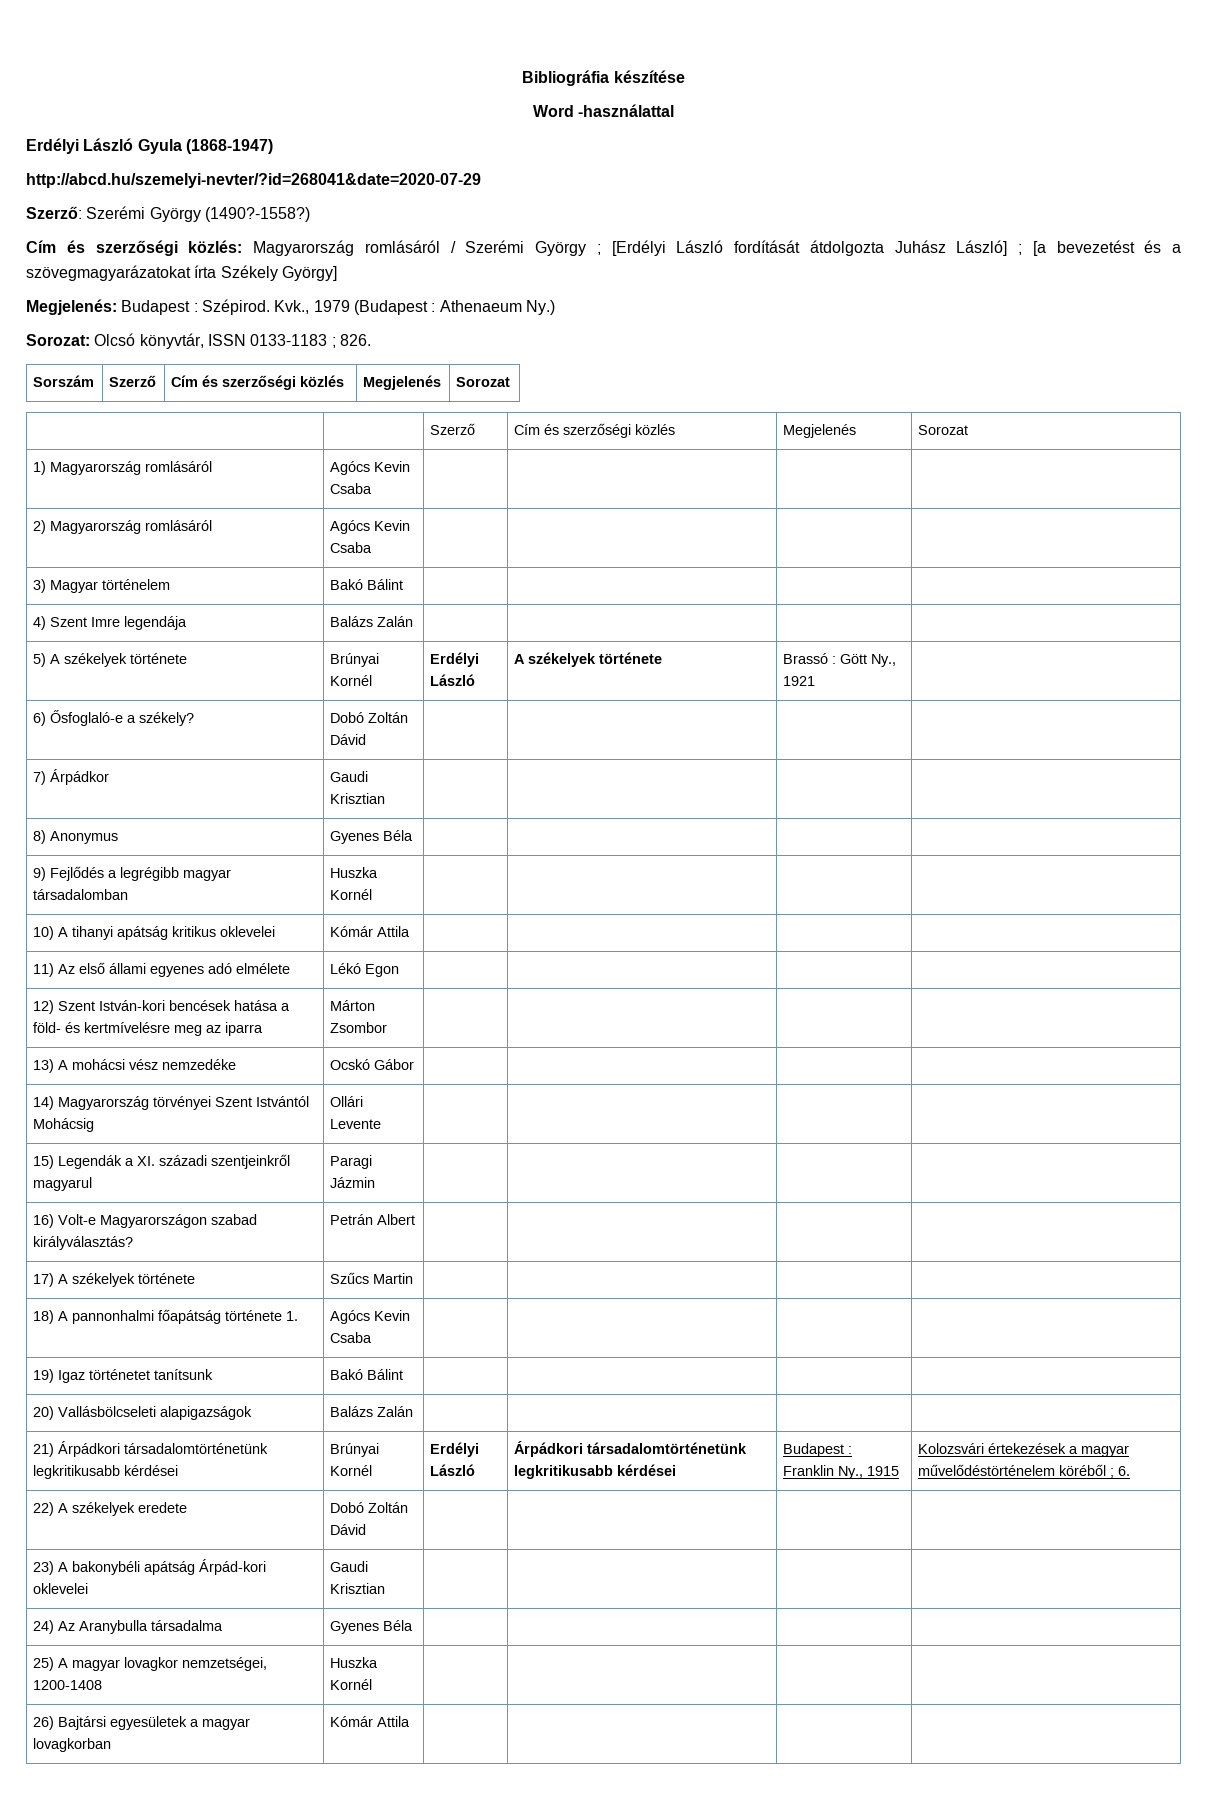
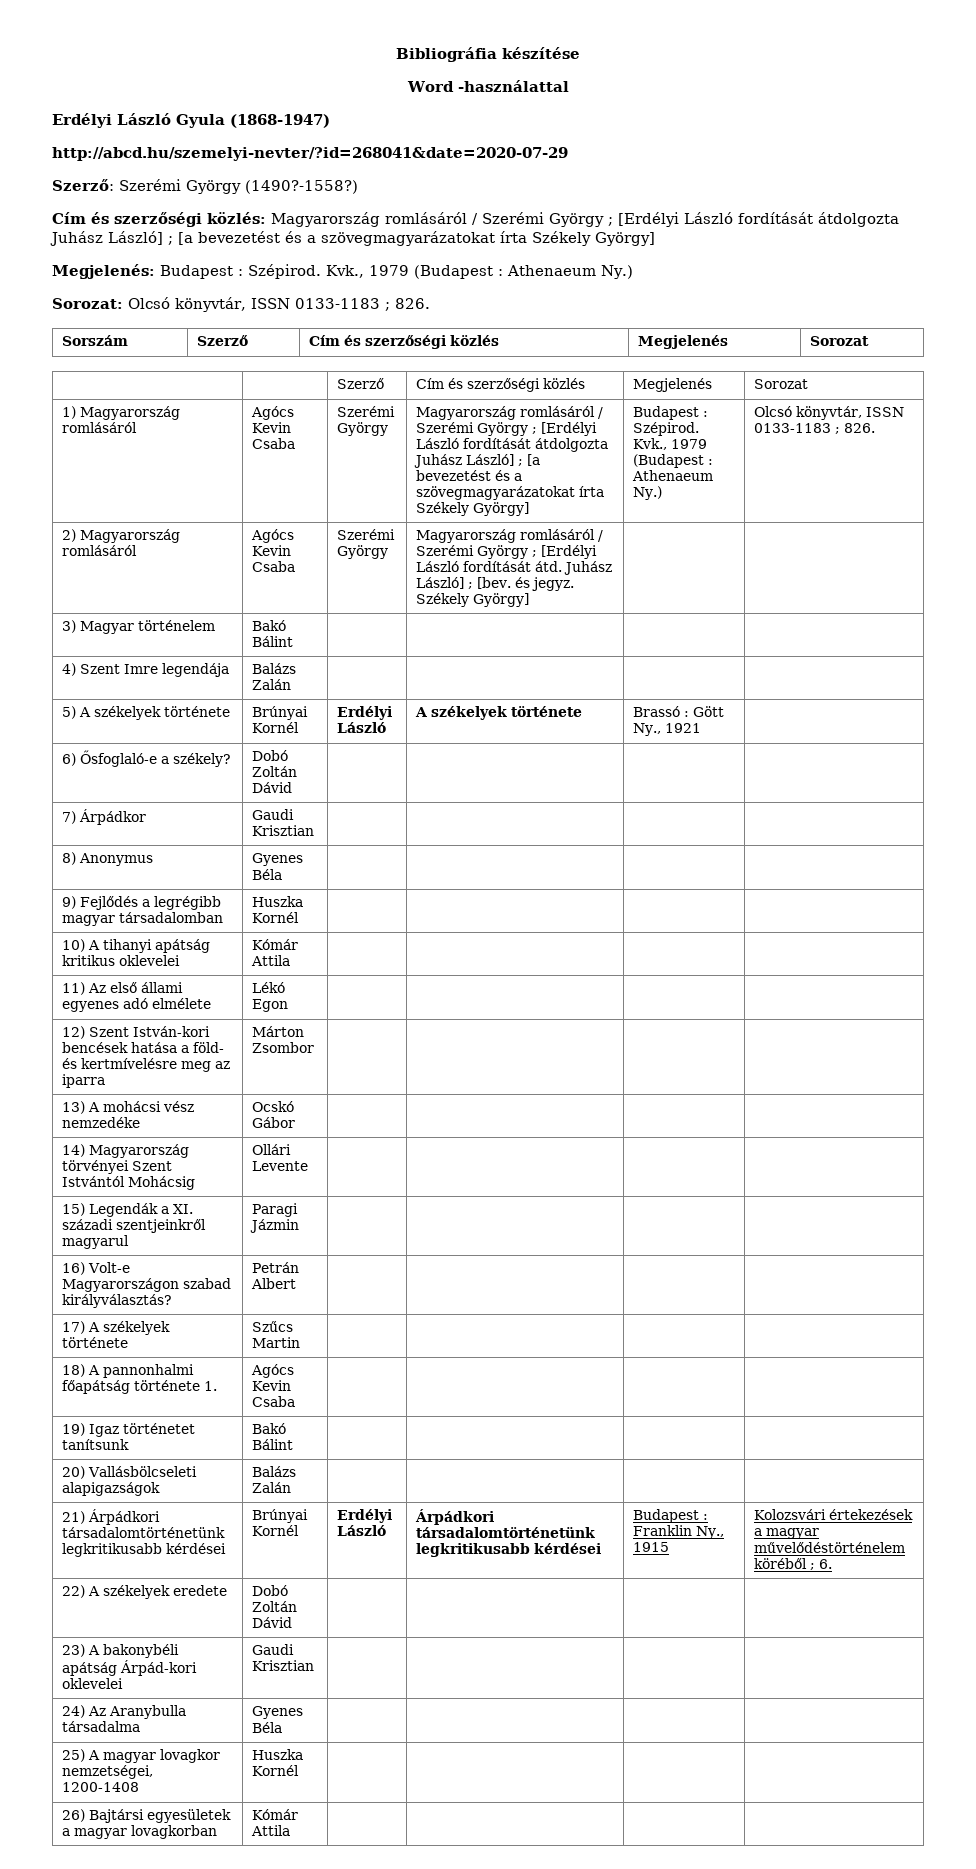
(373, 488) | | | -> [337,406,396,417] [337,422,389,436] [416,406,604,420] [416,422,598,436] [416,438,609,452] [414,454,541,468] [416,470,523,481] [416,486,605,500] [416,502,530,516] [633,406,709,420] [633,422,700,436] [633,438,708,450] [633,454,714,468] [632,470,714,481] [633,486,663,500] [754,406,905,420] [754,423,876,434] Szerémi György | Magyarország romlásáról / Szerémi György ; [Erdélyi László fordítását átdolgozta Juhász László] ; [a bevezetést és a szövegmagyarázatokat írta Székely György] | Budapest : Szépirod. Kvk., 1979 (Budapest : Athenaeum Ny.) | Olcsó könyvtár, ISSN 0133-1183 ; 826.
(373, 547) | -> [337,529,396,540] [337,545,389,559] [416,529,604,543] [416,545,598,559] [416,561,613,575] [416,577,575,591] [416,593,530,607] Szerémi György | Magyarország romlásáról / Szerémi György ; [Erdélyi László fordítását átd. Juhász László] ; [bev. és jegyz. Székely György]

